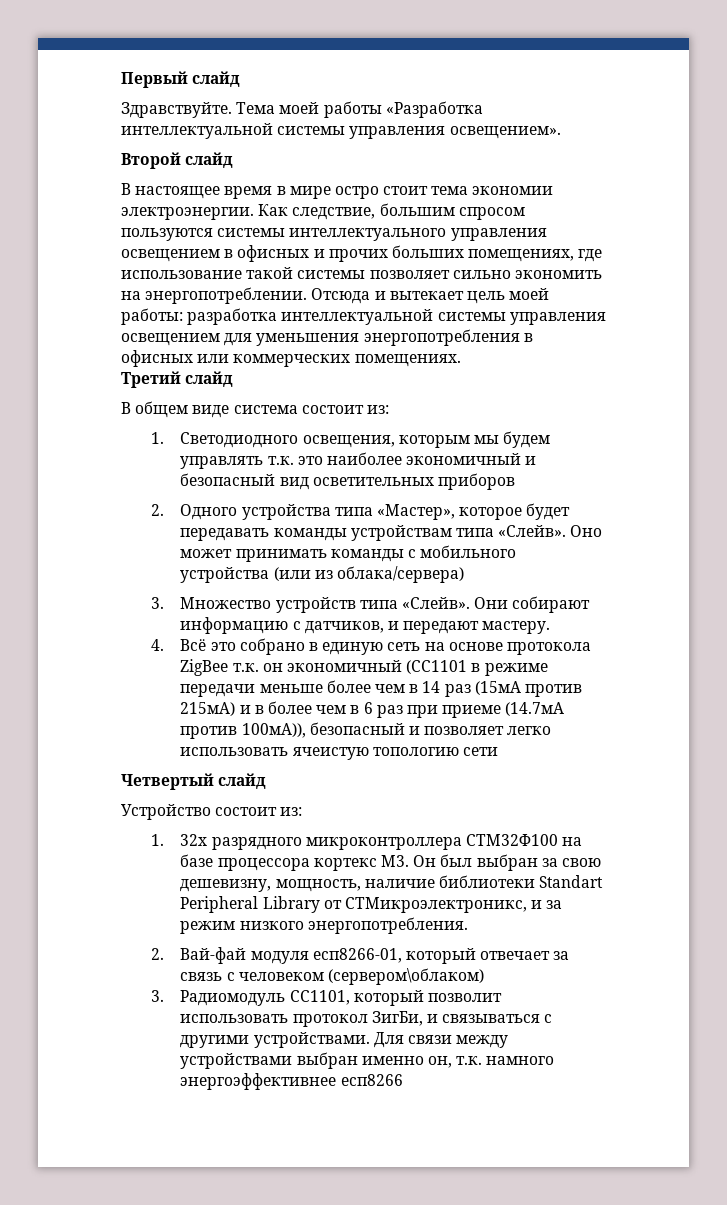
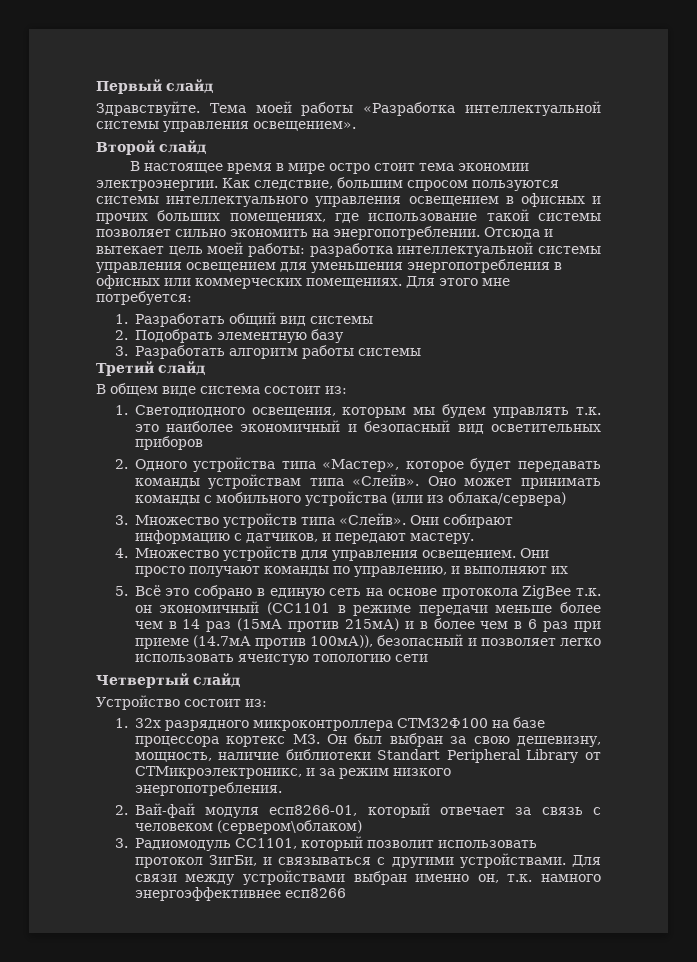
(461, 360) none -> [406,276,510,288] [96,291,192,305] [114,312,373,327] [114,329,344,343] [114,345,421,359] Для этого мне потребуется: // 1. Разработать общий вид системы // 2. Подобрать элементную базу // 3. Разработать алгоритм работы системы
(164, 645) none -> [134,546,549,561] [134,566,568,577] [114,586,128,596] Множество устройств для управления освещением. Они просто получают команды по управлению, и выполняют их // 5.

